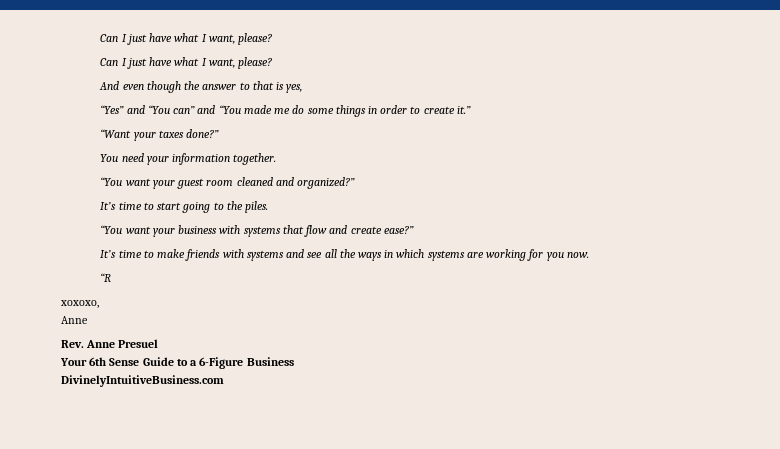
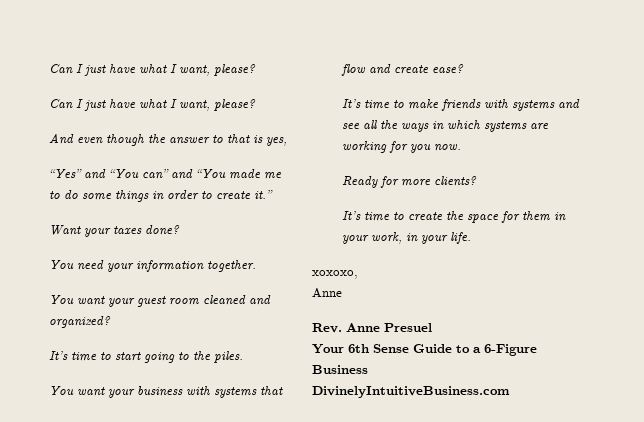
(291, 111) none -> [49,191,61,199] to
[100,129,132,138] “Want -> [49,225,82,236] Want
[186,129,220,138] done?” -> [145,225,181,235] done?
[100,177,123,186] “You -> [49,295,75,304] You
[297,177,356,189] organized?” -> [49,316,112,328] organized?
[100,225,123,234] “You -> [49,386,75,395] You
[383,226,414,234] ease?” -> [432,64,465,73] ease?
[100,273,112,282] “R -> [342,176,478,188] [342,211,567,223] [342,232,472,244] Ready for more clients? // It’s time to create the space for them in your work, in your life.

